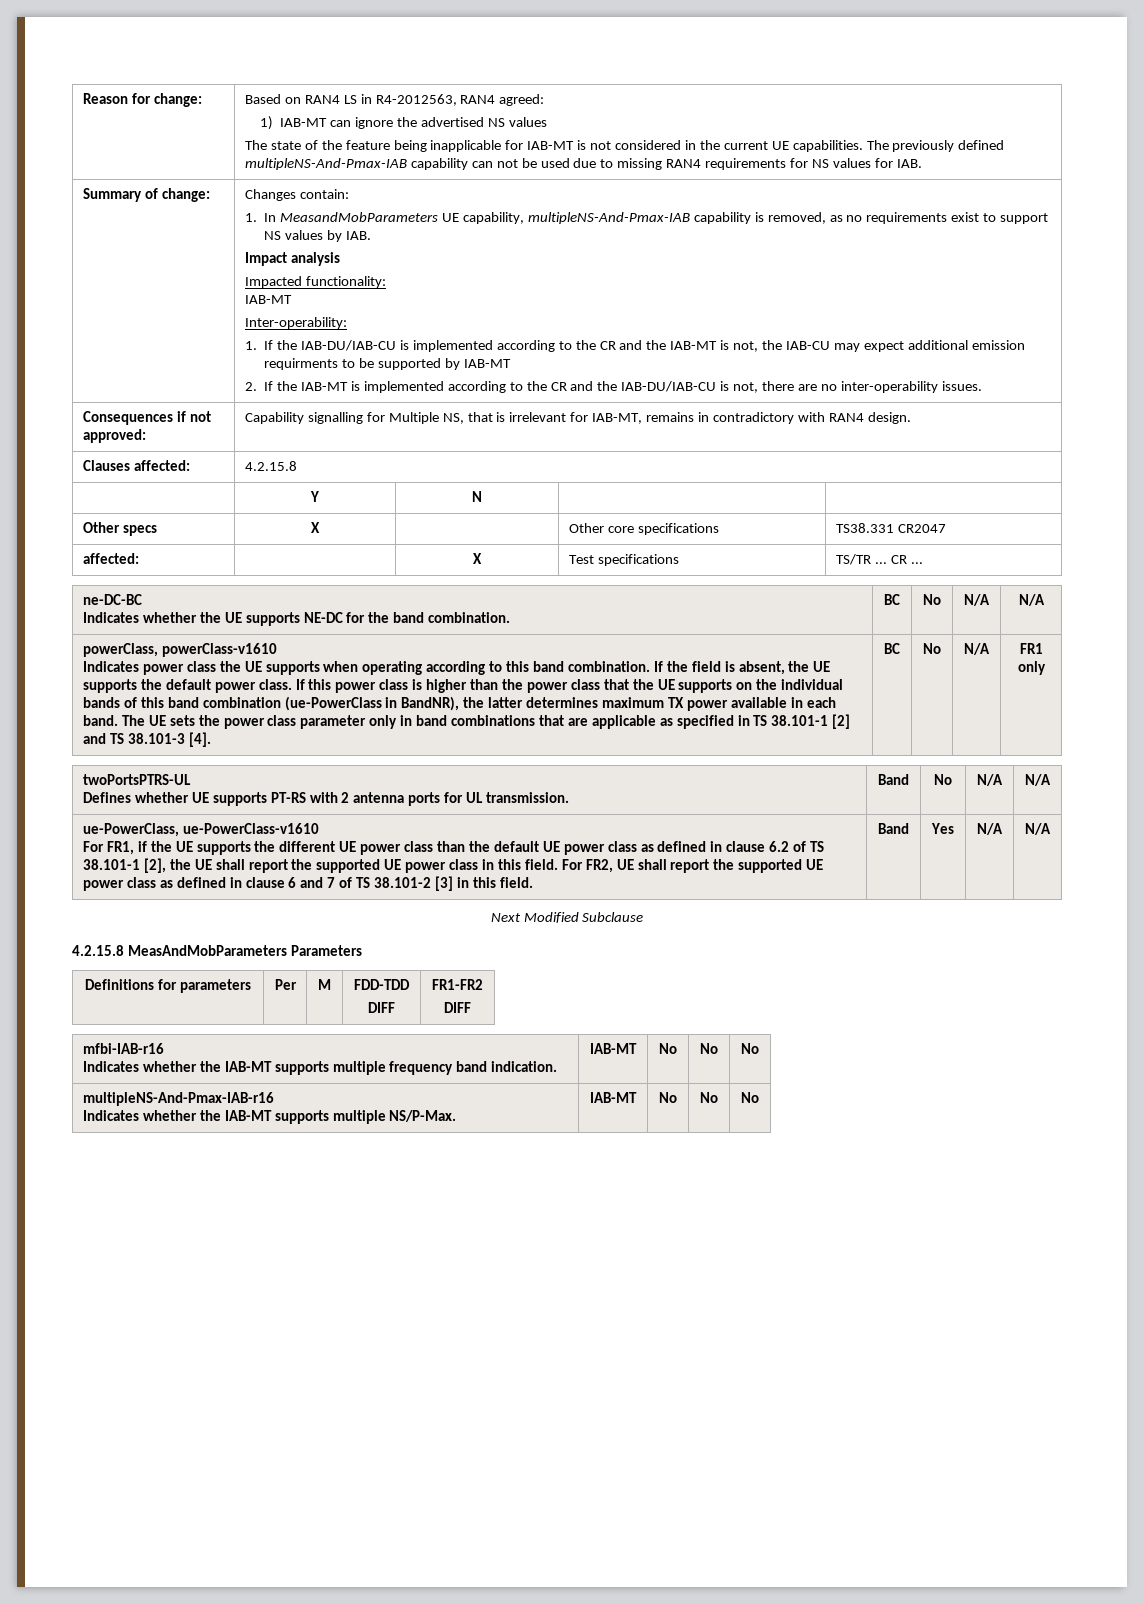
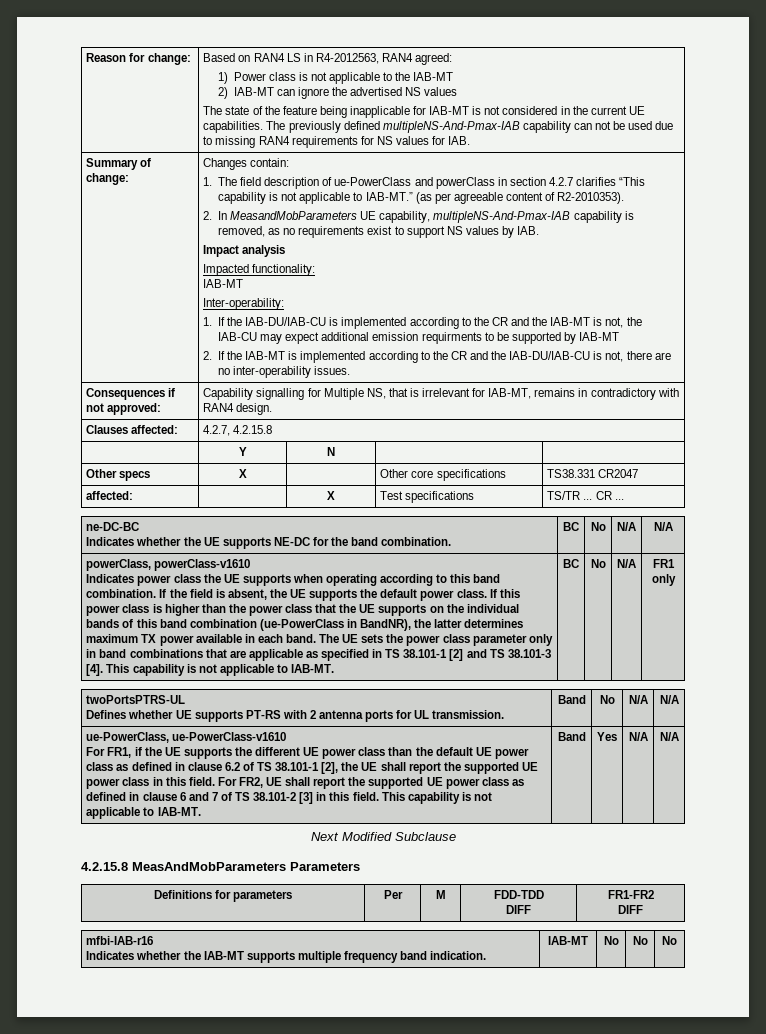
(273, 123) none -> [233,72,454,84] [217,87,228,99] Power class is not applicable to the IAB-MT // 2)
(257, 217) none -> [218,177,646,189] [218,192,625,204] [203,211,213,220] The field description of ue-PowerClass and powerClass in section 4.2.7 clarifies “This capability is not applicable to IAB-MT.” (as per agreeable content of R2-2010353). // 2.
(190, 465) none -> [203,425,231,436] 4.2.7,
(211, 739) none -> [106,664,335,676] This capability is not applicable to IAB-MT.
(533, 882) none -> [381,792,492,804] [86,807,201,819] This capability is not applicable to IAB-MT.
[82,1092,274,1106] [82,1110,457,1124] [590,1092,637,1103] [659,1092,677,1103] [700,1092,718,1103] [741,1092,759,1103] // multipleNS-And-Pmax-IAB-r16 // Indicates whether the IAB-MT supports multiple NS/P-Max. | IAB-MT | No | No | No -> (677, 940) none

